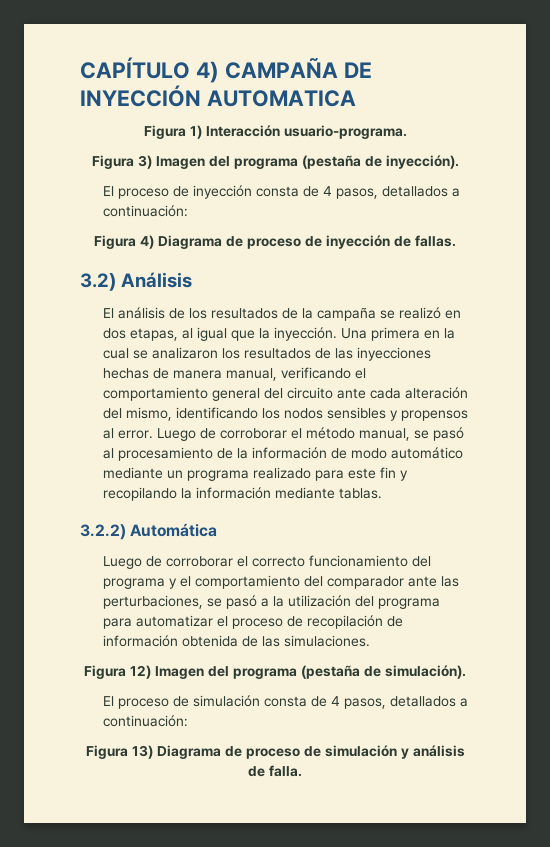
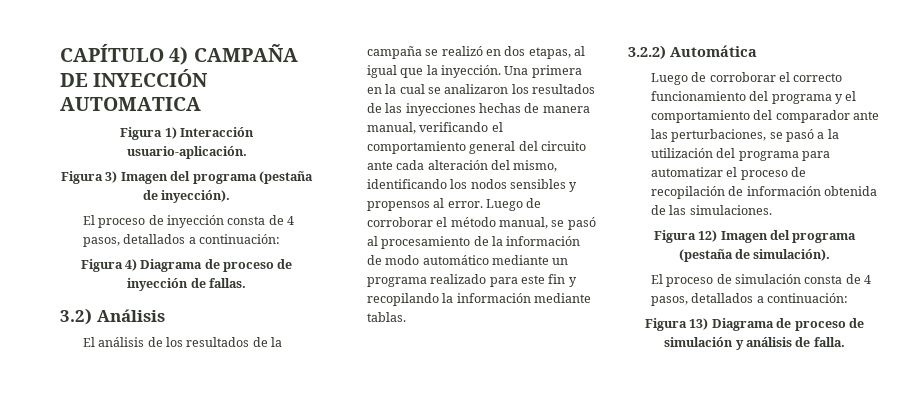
[283,125,407,139] usuario-programa. -> [126,146,247,159] usuario-aplicación.

